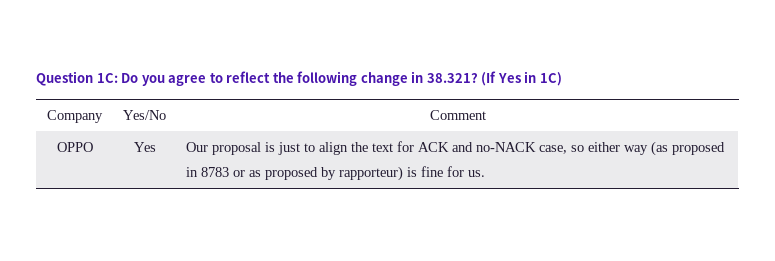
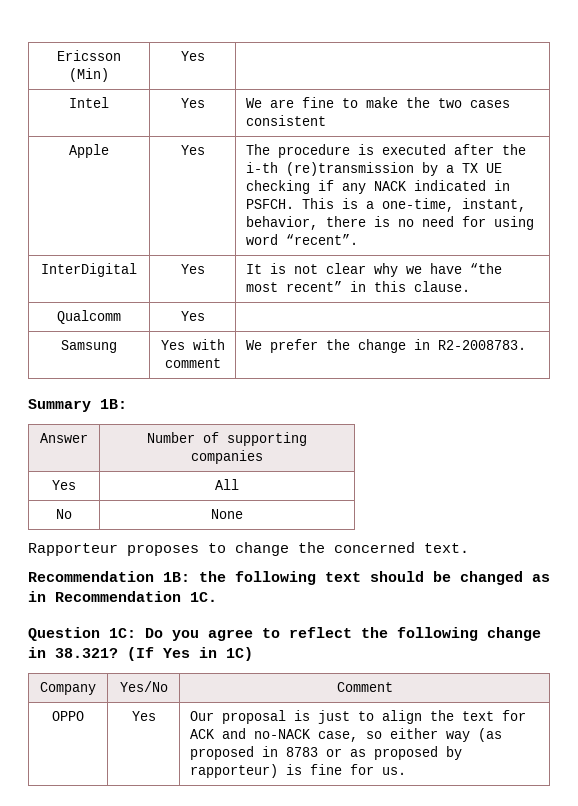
(36, 78) none -> [57,50,121,61] [69,68,109,82] [180,51,205,61] [69,97,109,108] [180,98,205,108] [246,97,511,108] [246,115,327,126] [69,144,109,158] [180,145,205,155] [246,144,527,158] [246,162,503,176] [246,180,511,194] [246,198,527,212] [246,216,535,230] [246,234,359,245] [41,263,137,277] [180,264,205,274] [246,263,503,277] [246,281,471,292] [57,310,121,324] [180,311,205,321] [61,340,117,353] [160,339,225,350] [164,358,221,368] [246,339,527,353] [28,399,127,412] [40,433,88,443] [147,432,307,446] [191,450,263,464] [52,480,76,490] [215,479,239,490] [56,509,72,519] [211,509,243,519] [28,542,469,556] [28,571,550,585] [28,591,217,602] Ericsson (Min) | Yes | // Intel | Yes | We are fine to make the two cases consistent // Apple | Yes | The procedure is executed after the i-th (re)transmission by a TX UE checking if any NACK indicated in PSFCH. This is a one-time, instant, behavior, there is no need for using word “recent”. // InterDigital | Yes | It is not clear why we have “the most recent” in this clause. // Qualcomm | Yes | // Samsung | Yes with comment | We prefer the change in R2-2008783. // Summary 1B: // Answer | Number of supporting companies // Yes | All // No | None // Rapporteur proposes to change the concerned text. // Recommendation 1B: the following text should be changed as in Recommendation 1C. //

